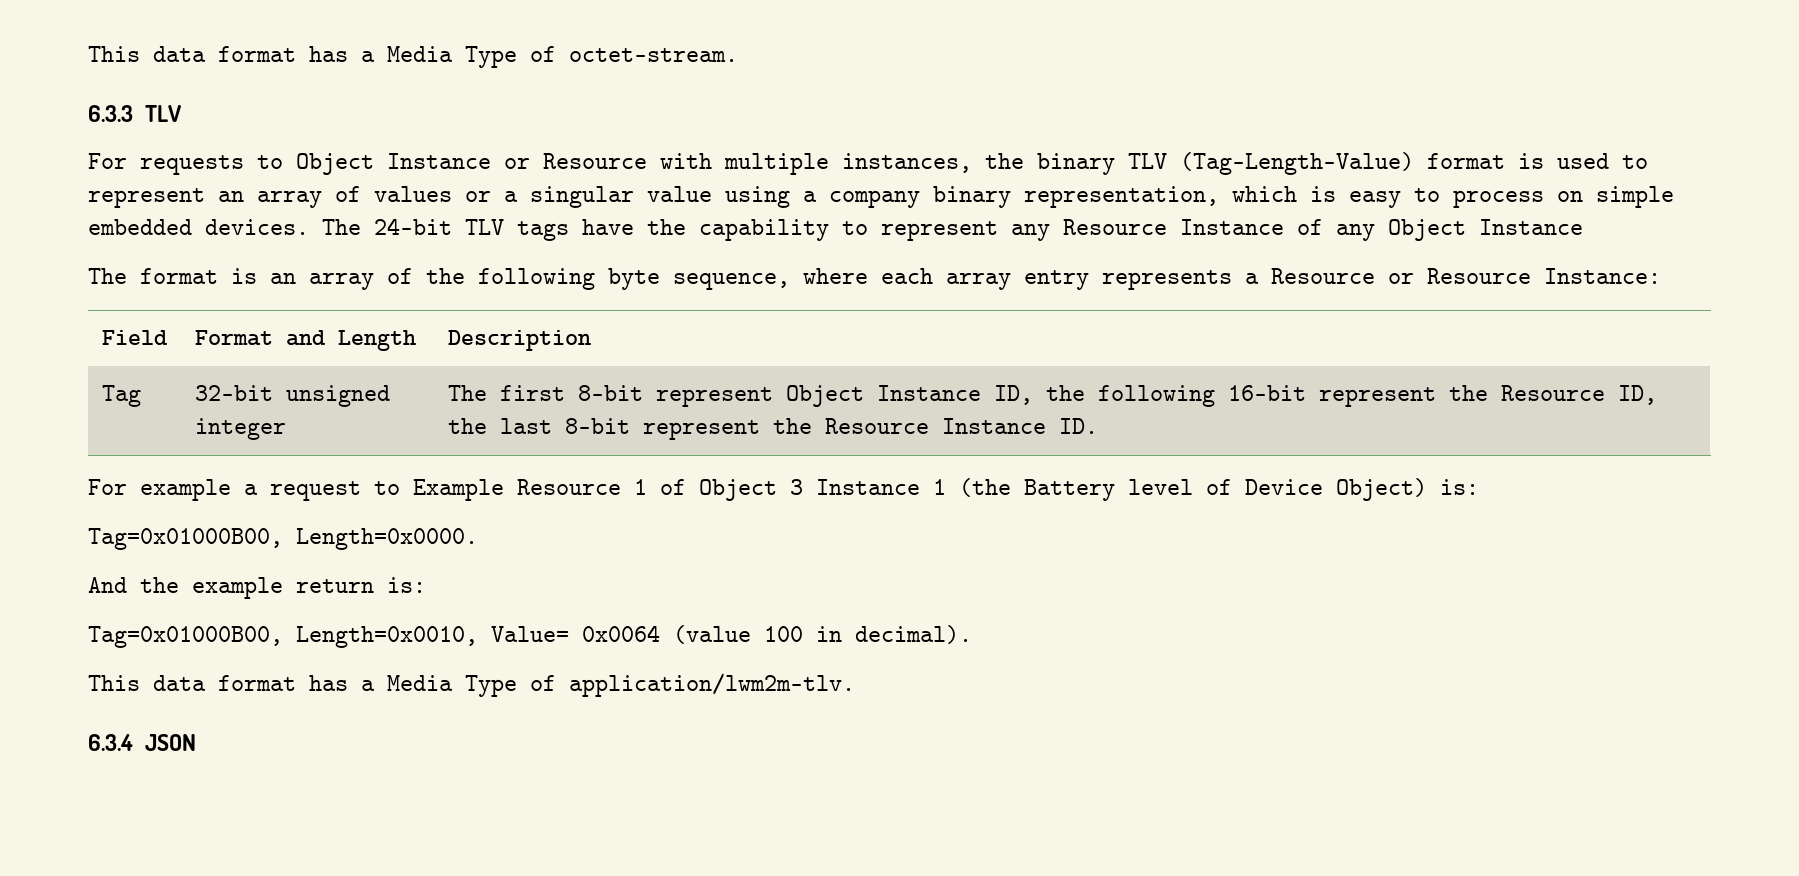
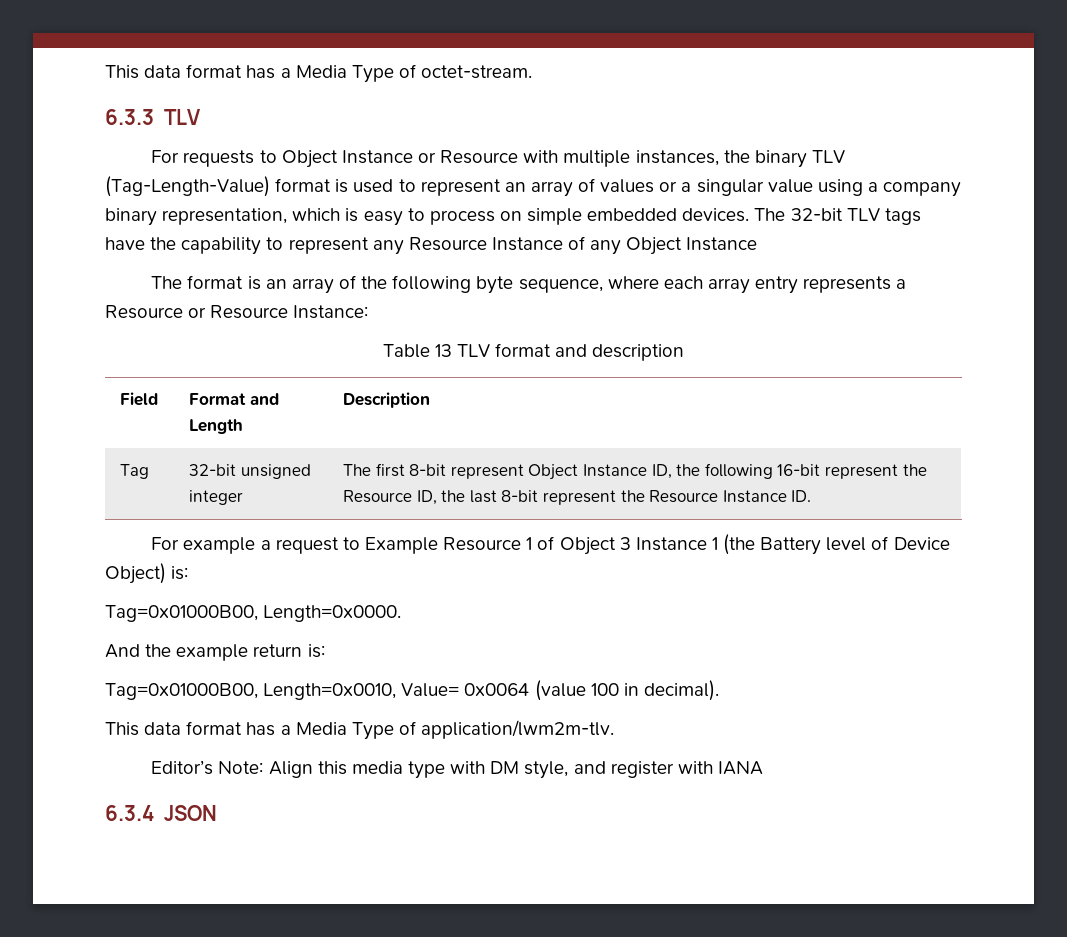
[374,218,452,235] 24-bit -> [790,208,843,221] 32-bit
(1661, 276) none -> [382,343,685,361] // Table 13 TLV format and description
(855, 685) none -> [151,760,763,779] // Editor’s Note: Align this media type with DM style, and register with IANA

